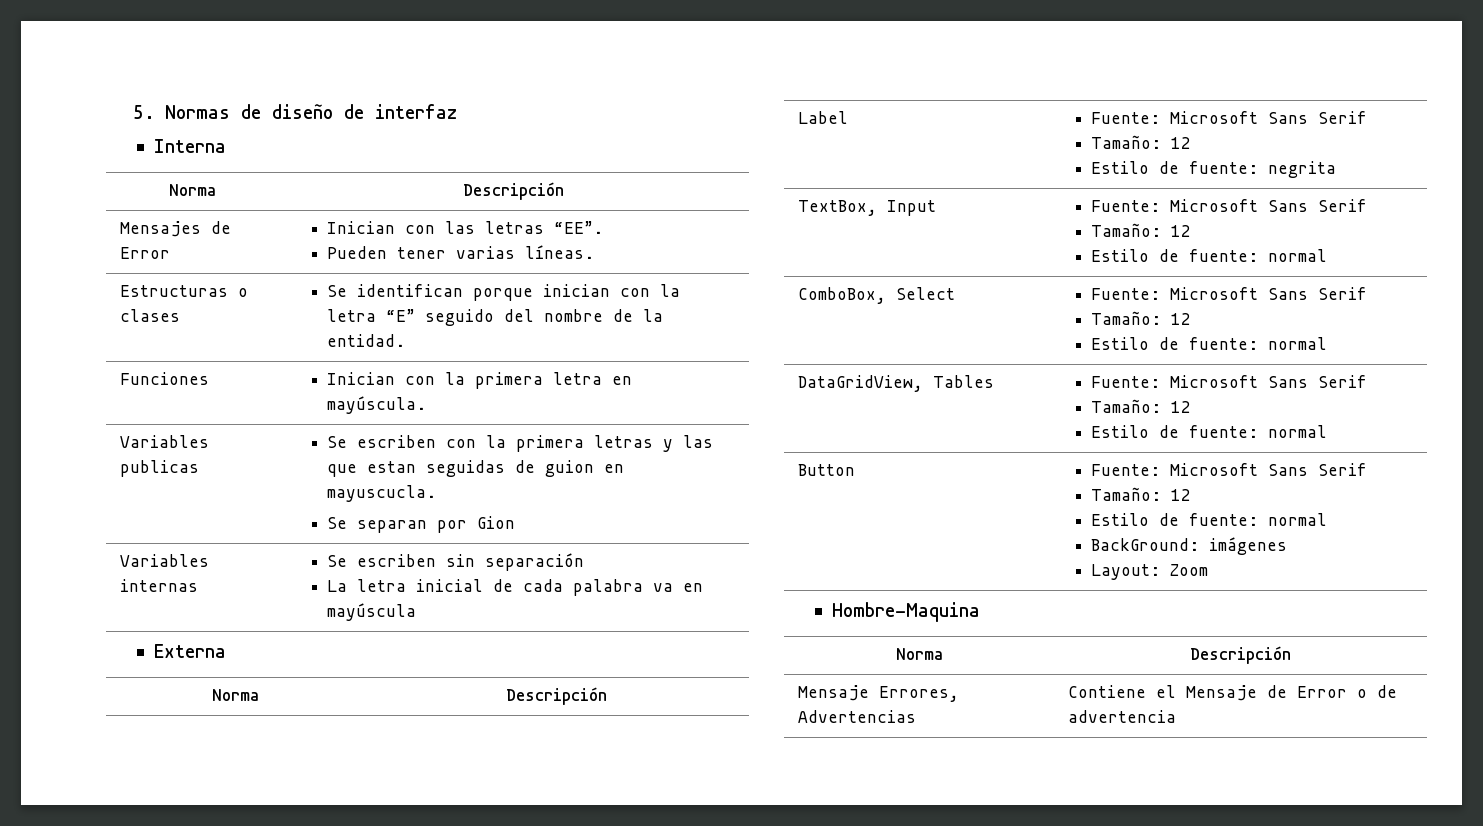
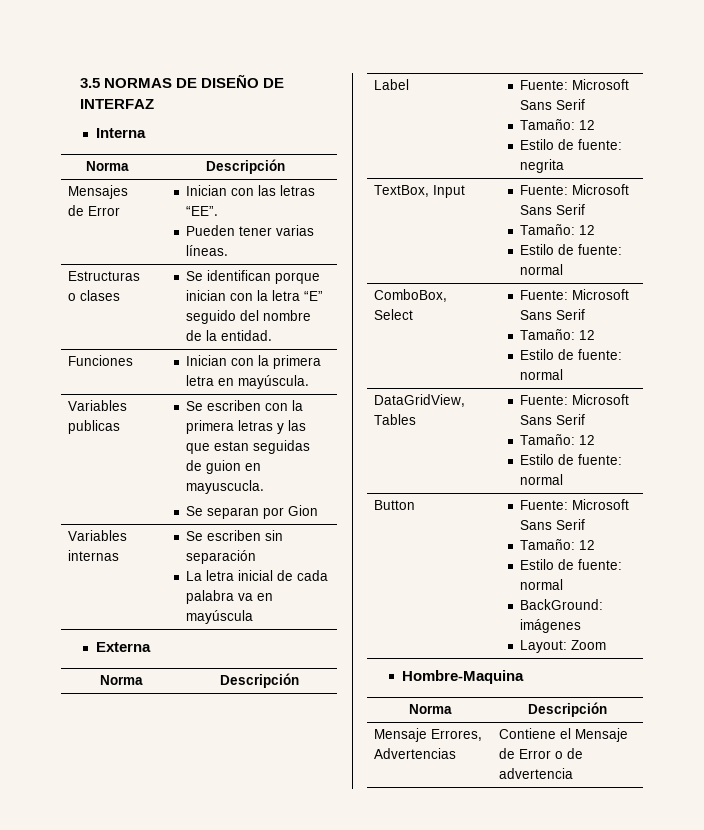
[133,104,457,119] 5. Normas de diseño de interfaz -> [79,74,284,88] [79,99,154,109] 3.5 NORMAS DE DISEÑO DE INTERFAZ

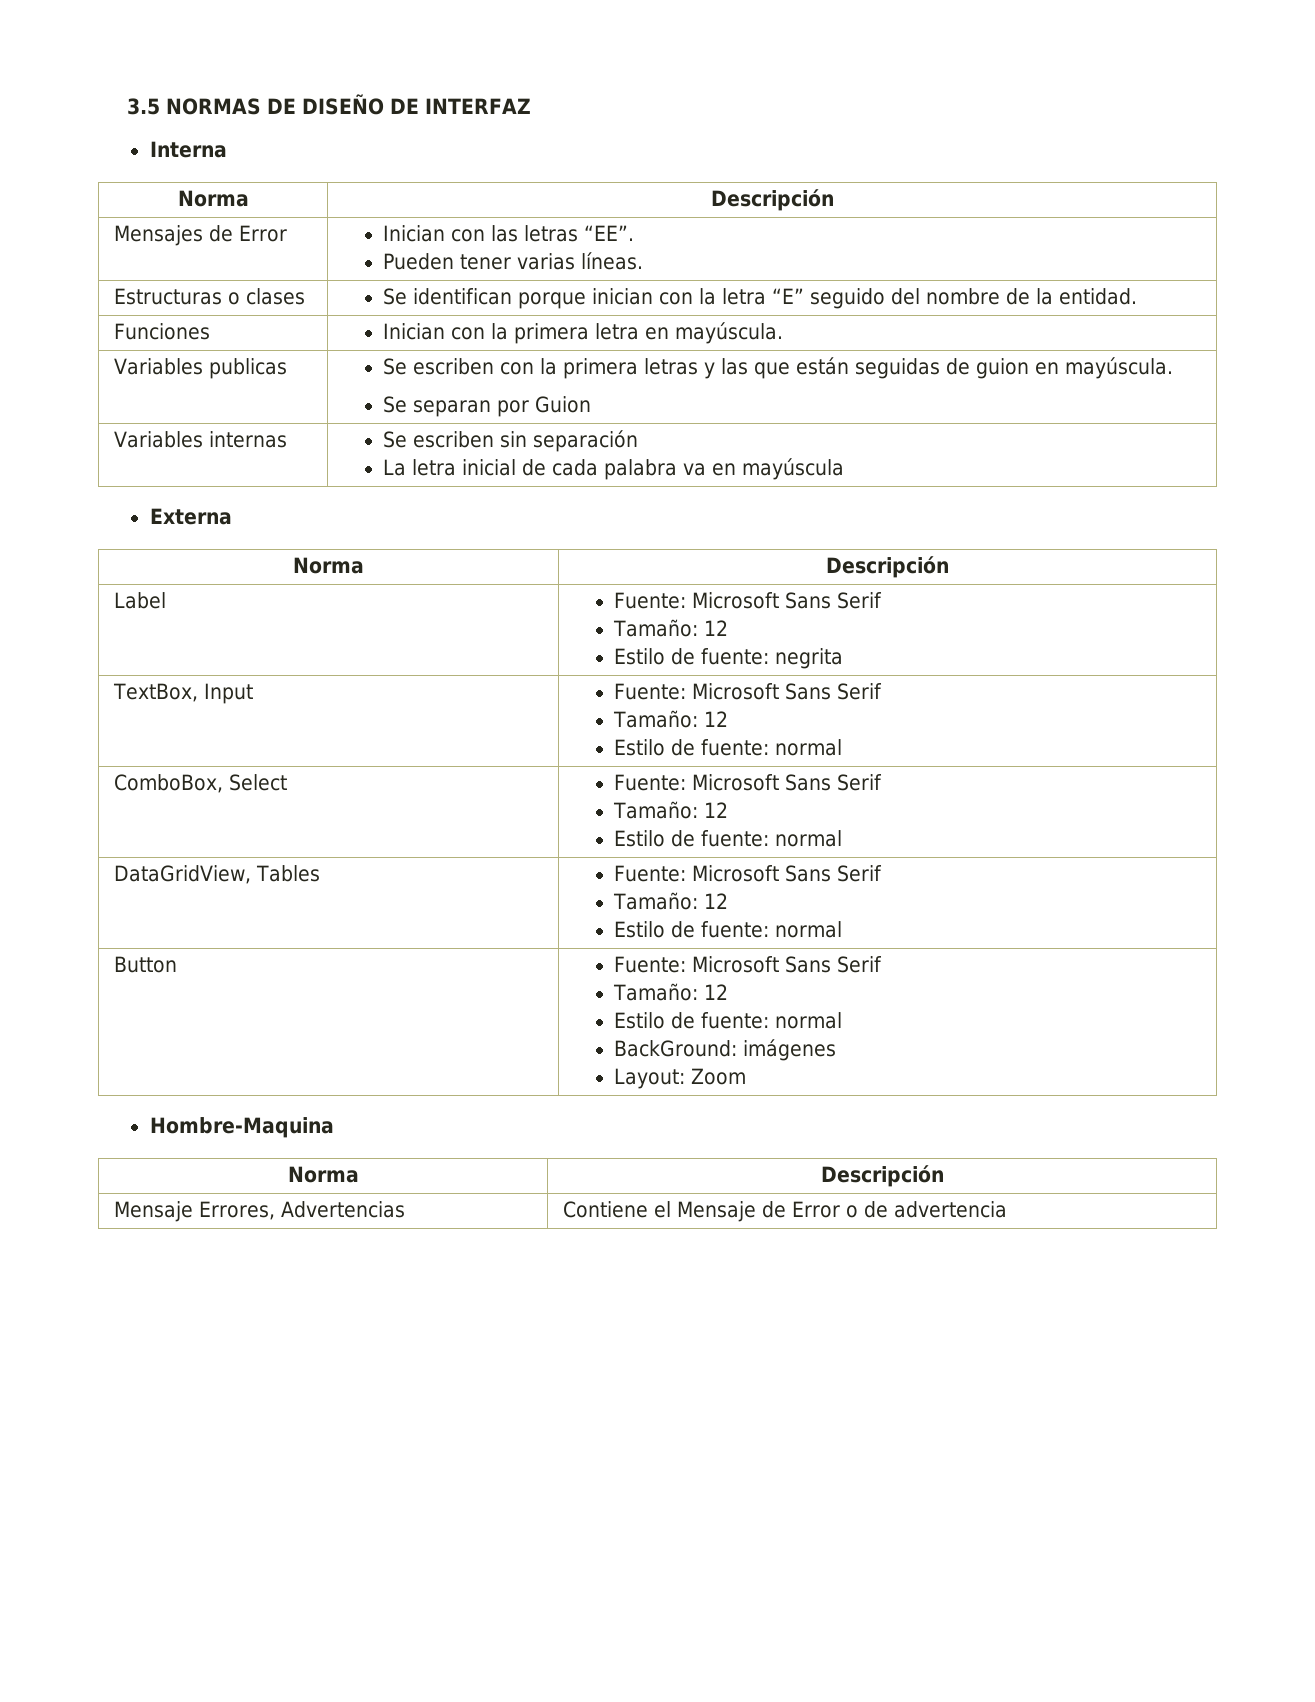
[214,441,250,451] estan -> [796,357,850,375] están
[186,480,265,494] mayuscucla. -> [1065,357,1174,379] mayúscula.
[288,505,319,516] Gion -> [535,396,592,413] Guion

